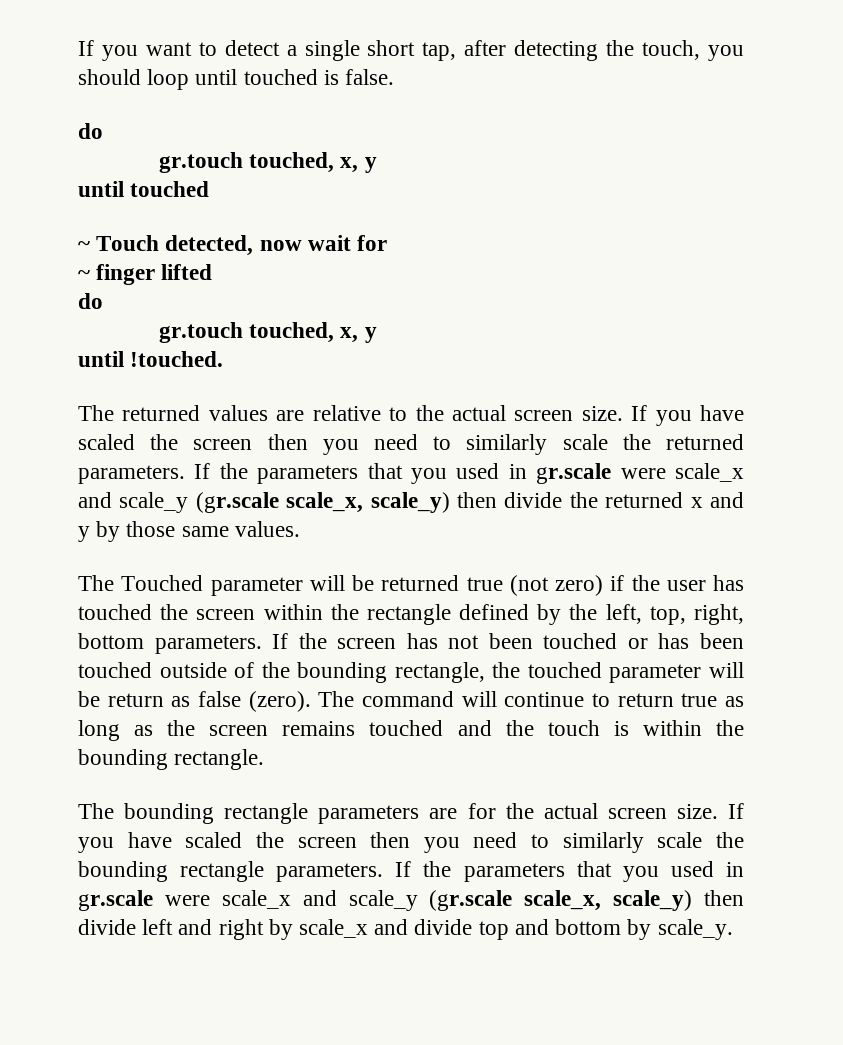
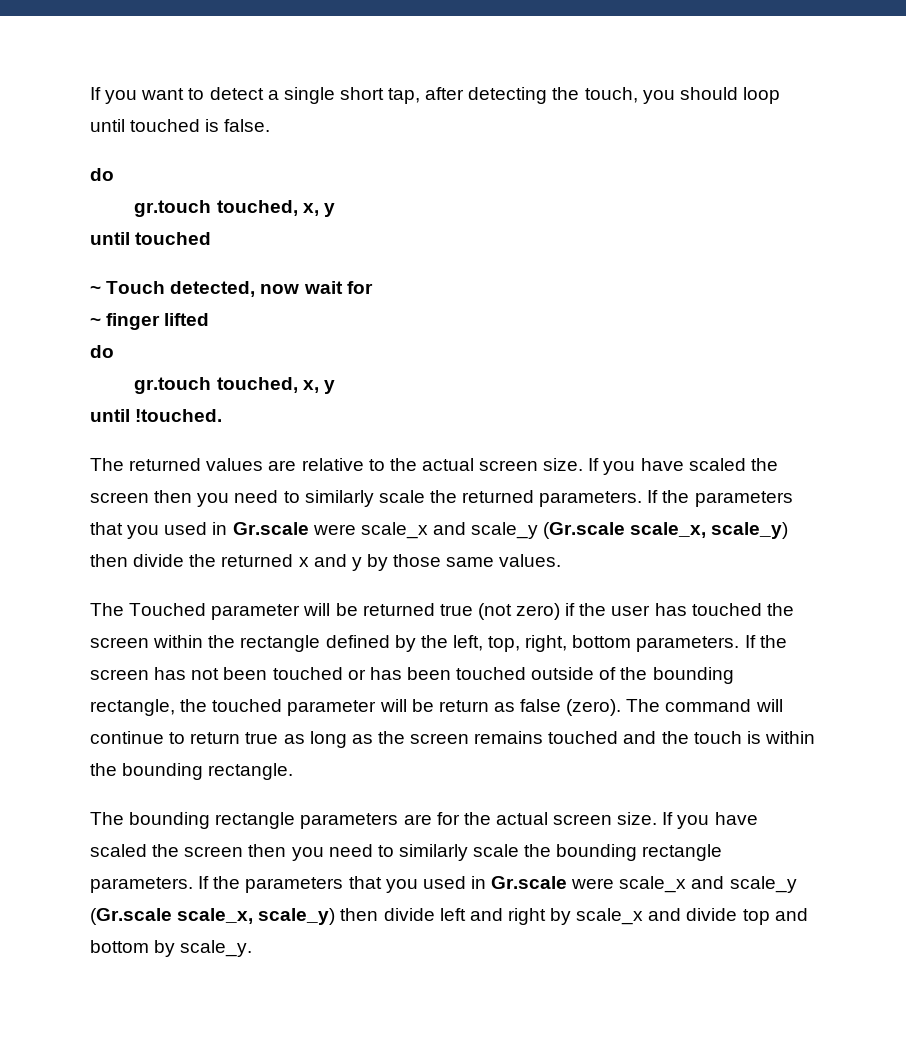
[536,463,744,484] [78,492,279,513] gr.scale were scale_x and scale_y (gr.scale -> [232,522,626,539] Gr.scale were scale_x and scale_y (Gr.scale
[78,890,513,911] gr.scale were scale_x and scale_y (gr.scale -> [491,876,797,893] [90,908,172,925] Gr.scale were scale_x and scale_y (Gr.scale

